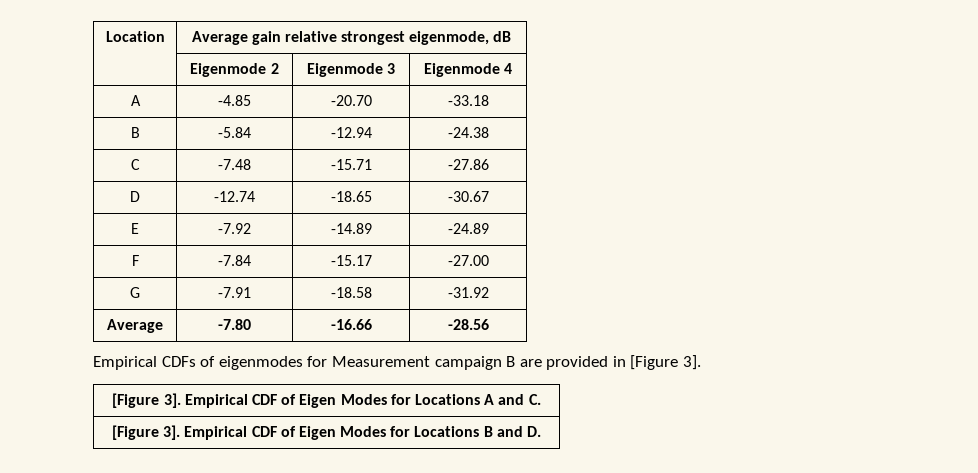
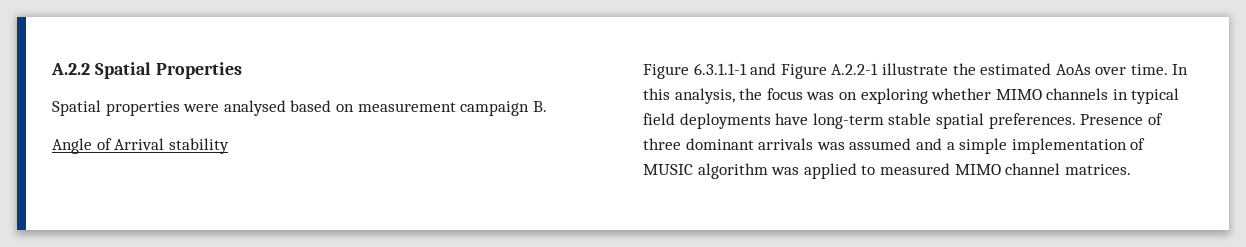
[105,31,165,42] [191,31,512,45] [190,63,279,77] [306,63,396,77] [423,63,513,77] [130,95,141,106] [218,95,251,106] [330,95,372,106] [447,95,489,106] [130,127,140,138] [218,127,251,138] [330,127,372,138] [447,127,489,138] [130,159,140,170] [218,159,251,170] [330,159,372,170] [447,159,489,170] [130,191,140,202] [214,191,255,202] [330,191,372,202] [447,191,489,202] [131,223,139,234] [218,223,251,234] [330,223,372,234] [447,223,489,234] [131,255,139,266] [218,255,251,266] [330,255,372,266] [447,255,489,266] [130,287,140,298] [218,287,251,298] [330,287,372,298] [447,287,489,298] [107,319,163,333] [218,319,251,330] [330,319,372,330] [447,319,489,330] [93,355,702,370] [112,393,541,408] [111,425,542,440] Location | Average gain relative strongest eigenmode, dB // | Eigenmode 2 | Eigenmode 3 | Eigenmode 4 // A | -4.85 | -20.70 | -33.18 // B | -5.84 | -12.94 | -24.38 // C | -7.48 | -15.71 | -27.86 // D | -12.74 | -18.65 | -30.67 // E | -7.92 | -14.89 | -24.89 // F | -7.84 | -15.17 | -27.00 // G | -7.91 | -18.58 | -31.92 // Average | -7.80 | -16.66 | -28.56 // Empirical CDFs of eigenmodes for Measurement campaign B are provided in [Figure 3]. // [Figure 3]. Empirical CDF of Eigen Modes for Locations A and C. // [Figure 3]. Empirical CDF of Eigen Modes for Locations B and D. -> [51,62,242,79] [52,100,547,116] [52,138,229,154] [643,63,1189,79] [643,88,1180,104] [643,113,1163,129] [643,138,1146,154] [643,163,1131,179] A.2.2 Spatial Properties // Spatial properties were analysed based on measurement campaign B. // Angle of Arrival stability // Figure 6.3.1.1-1 and Figure A.2.2-1 illustrate the estimated AoAs over time. In this analysis, the focus was on exploring whether MIMO channels in typical field deployments have long-term stable spatial preferences. Presence of three dominant arrivals was assumed and a simple implementation of MUSIC algorithm was applied to measured MIMO channel matrices.

